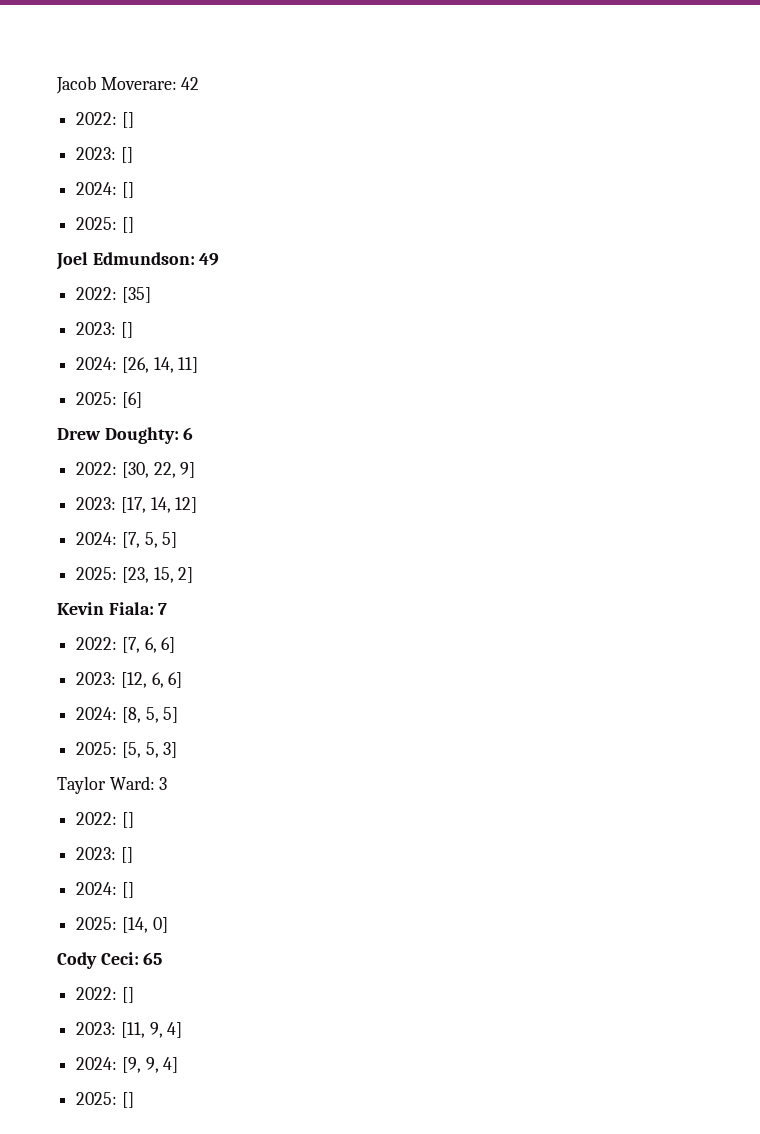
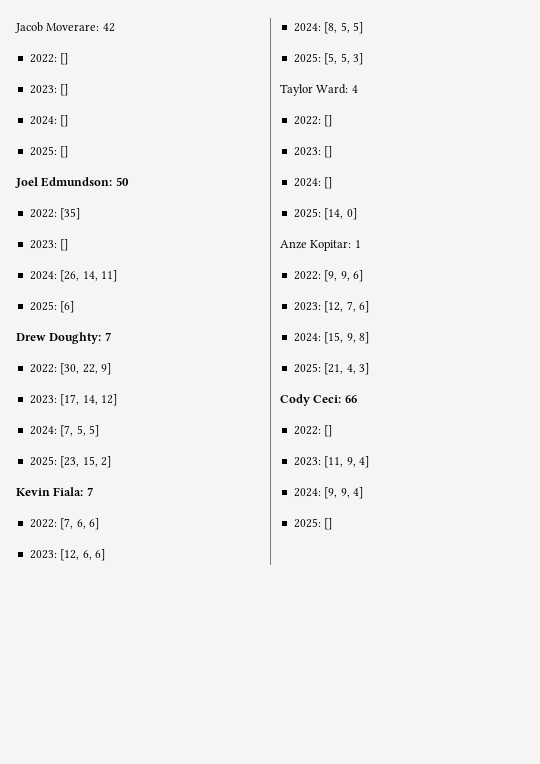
[199,253,220,266] 49 -> [115,177,129,186] 50
[183,427,194,440] 6 -> [104,332,111,341] 7
[159,777,168,790] 3 -> [351,85,358,93] 4
(168, 925) none -> [280,240,361,251] [293,270,363,282] [293,301,369,313] [293,332,369,344] [293,363,369,375] // Anze Kopitar: 1 // 2022: [9, 9, 6] // 2023: [12, 7, 6] // 2024: [15, 9, 8] // 2025: [21, 4, 3]
[143,952,163,965] 65 -> [344,395,357,403] 66

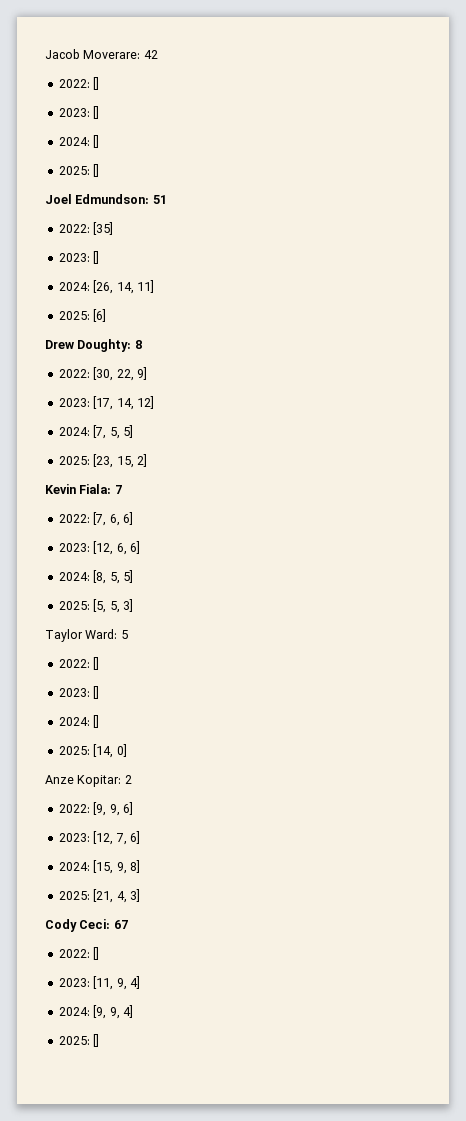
[115,177,129,186] 50 -> [152,195,167,204] 51
[104,332,111,341] 7 -> [134,340,142,349] 8
[351,85,358,93] 4 -> [120,630,128,639] 5
[354,240,361,248] 1 -> [124,775,132,784] 2
[344,395,357,403] 66 -> [113,920,128,929] 67

